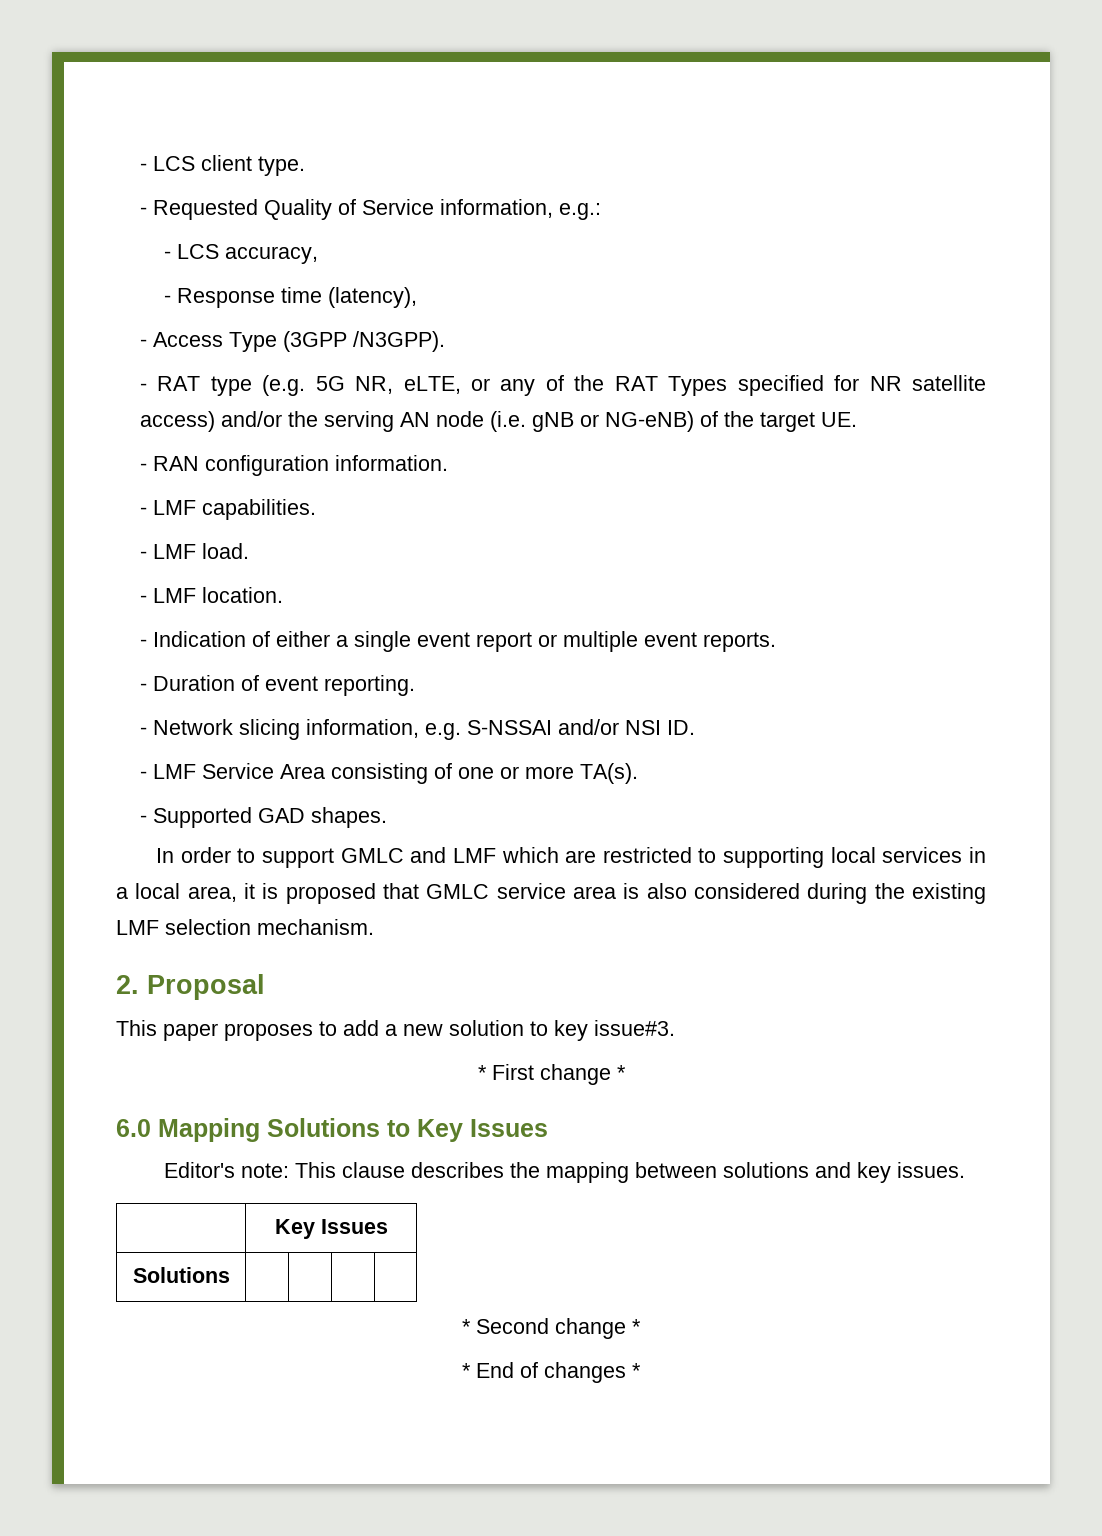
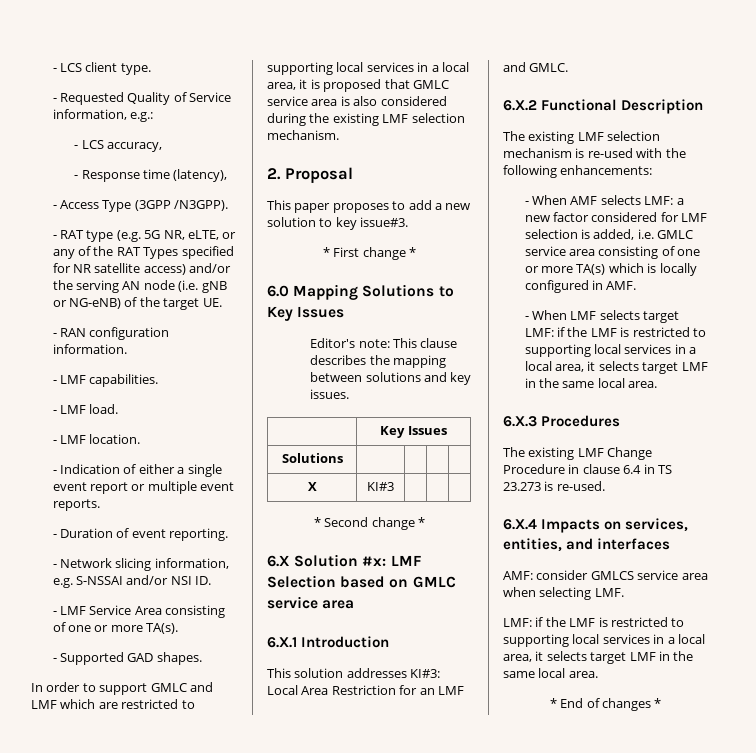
(230, 1275) none -> [307,482,317,491] [367,482,394,491] // X | KI#3 | | |
(641, 1326) none -> [267,554,421,567] [267,575,456,588] [267,596,355,609] [267,636,390,648] [267,668,441,678] [267,685,464,695] [503,62,569,72] [503,99,704,114] [503,131,661,144] [503,148,686,158] [503,165,653,178] [524,195,684,205] [524,212,708,222] [524,229,694,240] [524,246,701,259] [524,263,697,276] [524,280,637,293] [524,310,680,323] [524,327,706,337] [524,344,697,357] [524,361,708,374] [524,378,658,388] [503,415,621,427] [503,447,653,460] [503,464,672,474] [503,481,605,491] [503,518,689,533] [503,538,671,552] [503,570,708,580] [503,587,624,600] [503,617,685,627] [503,634,705,647] [503,651,694,664] [503,668,598,678] // 6.X Solution #x: LMF Selection based on GMLC service area // 6.X.1 Introduction // This solution addresses KI#3: Local Area Restriction for an LMF and GMLC. // 6.X.2 Functional Description // The existing LMF selection mechanism is re-used with the following enhancements: // - When AMF selects LMF: a new factor considered for LMF selection is added, i.e. GMLC service area consisting of one or more TA(s) which is locally configured in AMF. // - When LMF selects target LMF: if the LMF is restricted to supporting local services in a local area, it selects target LMF in the same local area. // 6.X.3 Procedures // The existing LMF Change Procedure in clause 6.4 in TS 23.273 is re-used. // 6.X.4 Impacts on services, entities, and interfaces // AMF: consider GMLCS service area when selecting LMF. // LMF: if the LMF is restricted to supporting local services in a local area, it selects target LMF in the same local area.

